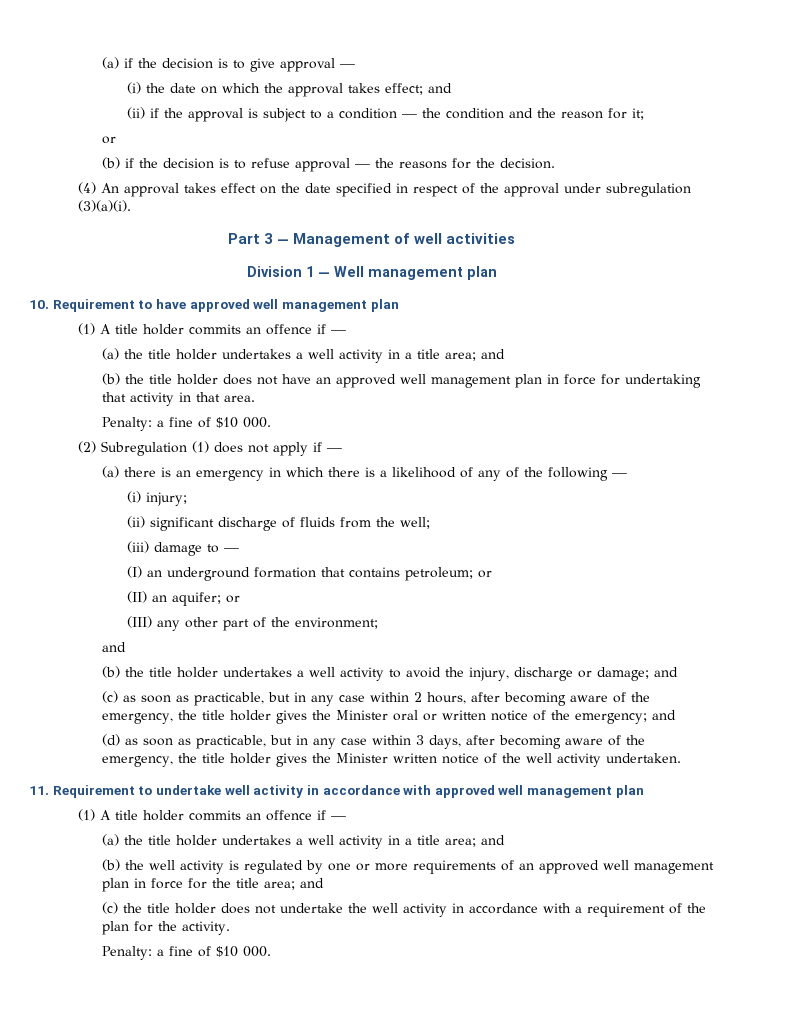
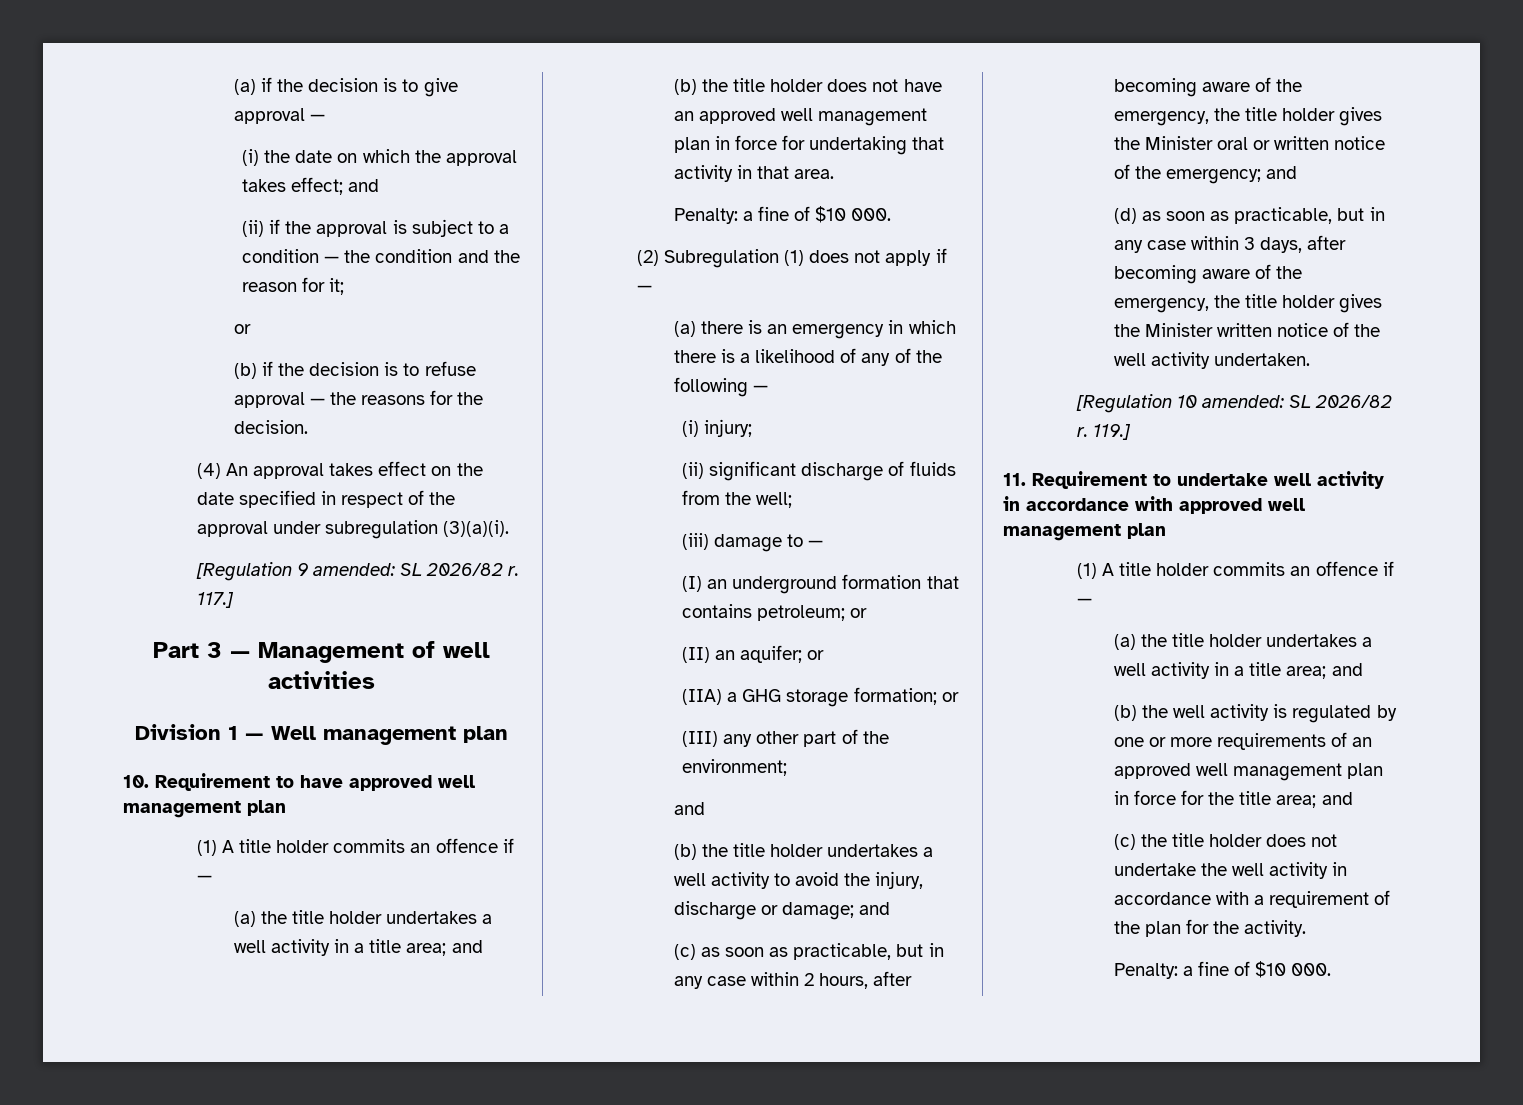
(131, 206) none -> [195,562,520,581] [196,592,234,608] // [Regulation 9 amended: SL 2026/82 r. 117.]
(240, 599) none -> [682,687,959,707] // (IIA) a GHG storage formation; or
(682, 758) none -> [1075,394,1393,413] [1076,424,1131,440] // [Regulation 10 amended: SL 2026/82 r. 119.]

